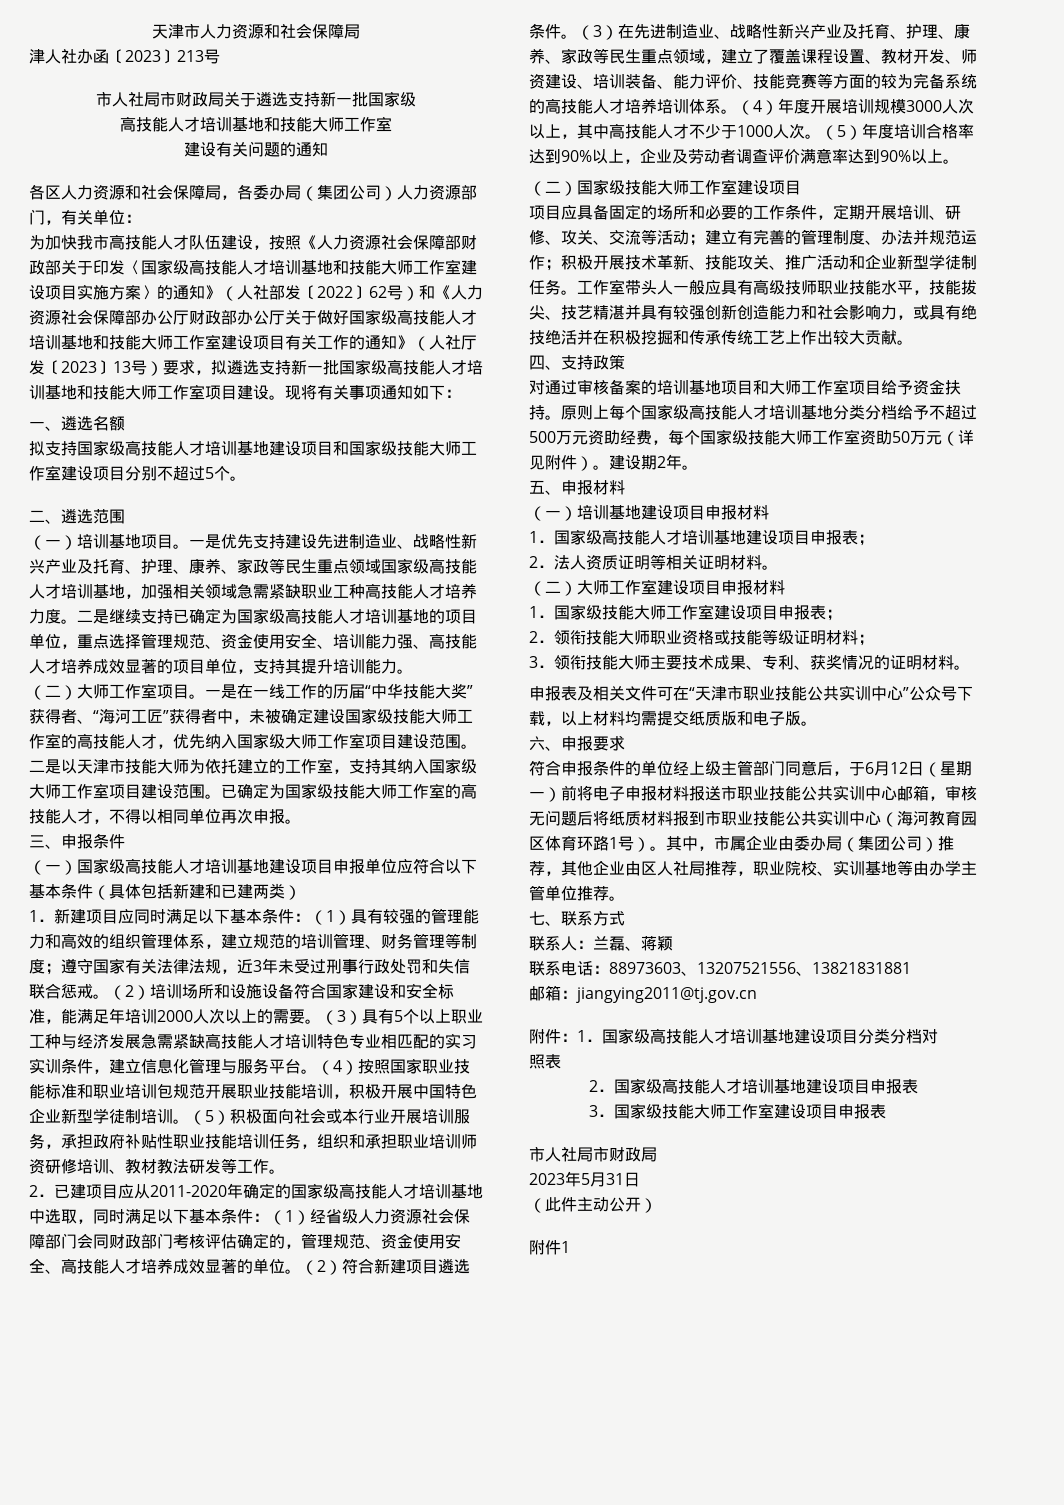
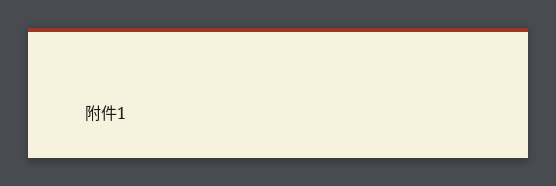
[152,23,360,39] [29,49,220,64] [96,91,416,107] [120,116,392,132] [184,141,328,157] [29,184,477,201] [29,209,141,225] [29,234,477,250] [29,259,477,275] [29,284,483,301] [29,309,477,325] [29,334,477,351] [29,359,483,376] [29,384,461,400] [29,416,125,431] [29,440,477,456] [29,465,246,481] [29,509,125,524] [29,533,477,550] [29,558,477,574] [29,583,477,599] [29,608,477,624] [29,633,477,649] [29,658,413,674] [29,683,473,700] [29,708,473,724] [29,733,477,749] [29,758,477,774] [29,783,477,799] [29,808,301,824] [29,833,125,849] [29,858,477,875] [29,883,301,900] [29,908,479,925] [29,933,477,949] [29,958,470,975] [29,983,454,1000] [29,1008,483,1025] [29,1033,477,1049] [29,1058,470,1075] [29,1083,477,1099] [29,1108,470,1125] [29,1133,477,1149] [29,1158,285,1174] [29,1183,483,1199] [29,1208,470,1225] [29,1233,461,1249] [29,1258,470,1275] [529,23,970,40] [529,48,977,64] [529,73,977,89] [529,98,974,115] [529,123,974,140] [529,148,959,164] [529,179,801,196] [529,204,961,220] [529,229,977,246] [529,254,977,271] [529,279,977,295] [529,304,977,320] [529,329,913,345] [529,354,625,370] [529,379,961,395] [529,404,977,420] [529,429,974,446] [529,454,698,471] [529,480,625,495] [529,505,769,521] [529,529,874,546] [529,554,778,570] [529,579,785,596] [529,604,842,621] [529,629,874,646] [529,655,970,670] [529,685,973,701] [529,711,817,726] [529,735,625,751] [529,760,972,777] [529,785,977,802] [529,810,977,827] [529,835,954,852] [529,860,977,876] [529,885,625,901] [529,911,625,926] [529,936,673,951] [529,961,911,976] [529,985,757,1003] [529,1028,938,1044] [529,1054,561,1069] [588,1078,918,1094] [588,1103,886,1119] [529,1146,657,1162] [529,1171,640,1187] [529,1197,657,1213] 天津市人力资源和社会保障局 // 津人社办函〔2023〕213号 // 市人社局市财政局关于遴选支持新一批国家级 // 高技能人才培训基地和技能大师工作室 // 建设有关问题的通知 // 各区人力资源和社会保障局，各委办局（集团公司）人力资源部门，有关单位： // 为加快我市高技能人才队伍建设，按照《人力资源社会保障部财政部关于印发〈国家级高技能人才培训基地和技能大师工作室建设项目实施方案〉的通知》（人社部发〔2022〕62号）和《人力资源社会保障部办公厅财政部办公厅关于做好国家级高技能人才培训基地和技能大师工作室建设项目有关工作的通知》（人社厅发〔2023〕13号）要求，拟遴选支持新一批国家级高技能人才培训基地和技能大师工作室项目建设。现将有关事项通知如下： // 一、遴选名额 // 拟支持国家级高技能人才培训基地建设项目和国家级技能大师工作室建设项目分别不超过5个。 // 二、遴选范围 // （一）培训基地项目。一是优先支持建设先进制造业、战略性新兴产业及托育、护理、康养、家政等民生重点领域国家级高技能人才培训基地，加强相关领域急需紧缺职业工种高技能人才培养力度。二是继续支持已确定为国家级高技能人才培训基地的项目单位，重点选择管理规范、资金使用安全、培训能力强、高技能人才培养成效显著的项目单位，支持其提升培训能力。 // （二）大师工作室项目。一是在一线工作的历届“中华技能大奖”获得者、“海河工匠”获得者中，未被确定建设国家级技能大师工作室的高技能人才，优先纳入国家级大师工作室项目建设范围。二是以天津市技能大师为依托建立的工作室，支持其纳入国家级大师工作室项目建设范围。已确定为国家级技能大师工作室的高技能人才，不得以相同单位再次申报。 // 三、申报条件 // （一）国家级高技能人才培训基地建设项目申报单位应符合以下基本条件（具体包括新建和已建两类） // 1．新建项目应同时满足以下基本条件：（1）具有较强的管理能力和高效的组织管理体系，建立规范的培训管理、财务管理等制度；遵守国家有关法律法规，近3年未受过刑事行政处罚和失信联合惩戒。（2）培训场所和设施设备符合国家建设和安全标准，能满足年培训2000人次以上的需要。（3）具有5个以上职业工种与经济发展急需紧缺高技能人才培训特色专业相匹配的实习实训条件，建立信息化管理与服务平台。（4）按照国家职业技能标准和职业培训包规范开展职业技能培训，积极开展中国特色企业新型学徒制培训。（5）积极面向社会或本行业开展培训服务，承担政府补贴性职业技能培训任务，组织和承担职业培训师资研修培训、教材教法研发等工作。 // 2．已建项目应从2011-2020年确定的国家级高技能人才培训基地中选取，同时满足以下基本条件：（1）经省级人力资源社会保障部门会同财政部门考核评估确定的，管理规范、资金使用安全、高技能人才培养成效显著的单位。（2）符合新建项目遴选条件。（3）在先进制造业、战略性新兴产业及托育、护理、康养、家政等民生重点领域，建立了覆盖课程设置、教材开发、师资建设、培训装备、能力评价、技能竞赛等方面的较为完备系统的高技能人才培养培训体系。（4）年度开展培训规模3000人次以上，其中高技能人才不少于1000人次。（5）年度培训合格率达到90%以上，企业及劳动者调查评价满意率达到90%以上。 // （二）国家级技能大师工作室建设项目 // 项目应具备固定的场所和必要的工作条件，定期开展培训、研修、攻关、交流等活动；建立有完善的管理制度、办法并规范运作；积极开展技术革新、技能攻关、推广活动和企业新型学徒制任务。工作室带头人一般应具有高级技师职业技能水平，技能拔尖、技艺精湛并具有较强创新创造能力和社会影响力，或具有绝技绝活并在积极挖掘和传承传统工艺上作出较大贡献。 // 四、支持政策 // 对通过审核备案的培训基地项目和大师工作室项目给予资金扶持。原则上每个国家级高技能人才培训基地分类分档给予不超过500万元资助经费，每个国家级技能大师工作室资助50万元（详见附件）。建设期2年。 // 五、申报材料 // （一）培训基地建设项目申报材料 // 1．国家级高技能人才培训基地建设项目申报表； // 2．法人资质证明等相关证明材料。 // （二）大师工作室建设项目申报材料 // 1．国家级技能大师工作室建设项目申报表； // 2．领衔技能大师职业资格或技能等级证明材料； // 3．领衔技能大师主要技术成果、专利、获奖情况的证明材料。 // 申报表及相关文件可在“天津市职业技能公共实训中心”公众号下载，以上材料均需提交纸质版和电子版。 // 六、申报要求 // 符合申报条件的单位经上级主管部门同意后，于6月12日（星期一）前将电子申报材料报送市职业技能公共实训中心邮箱，审核无问题后将纸质材料报到市职业技能公共实训中心（海河教育园区体育环路1号）。其中，市属企业由委办局（集团公司）推荐，其他企业由区人社局推荐，职业院校、实训基地等由办学主管单位推荐。 // 七、联系方式 // 联系人：兰磊、蒋颖 // 联系电话：88973603、13207521556、13821831881 // 邮箱：jiangying2011@tj.gov.cn // 附件：1．国家级高技能人才培训基地建设项目分类分档对 // 照表 // 2．国家级高技能人才培训基地建设项目申报表 // 3．国家级技能大师工作室建设项目申报表 // 市人社局市财政局 // 2023年5月31日 // （此件主动公开） // -> (85, 113) none

